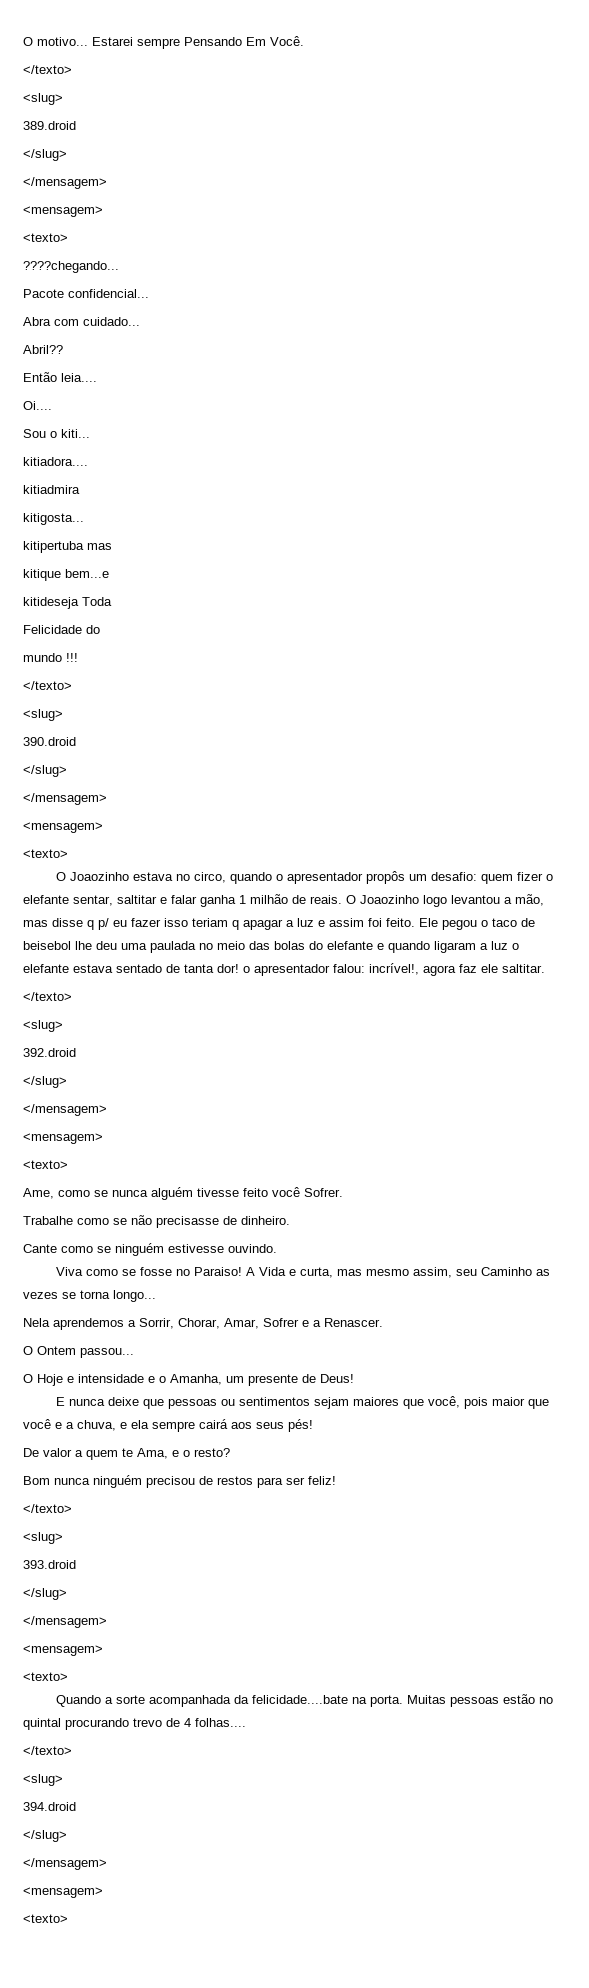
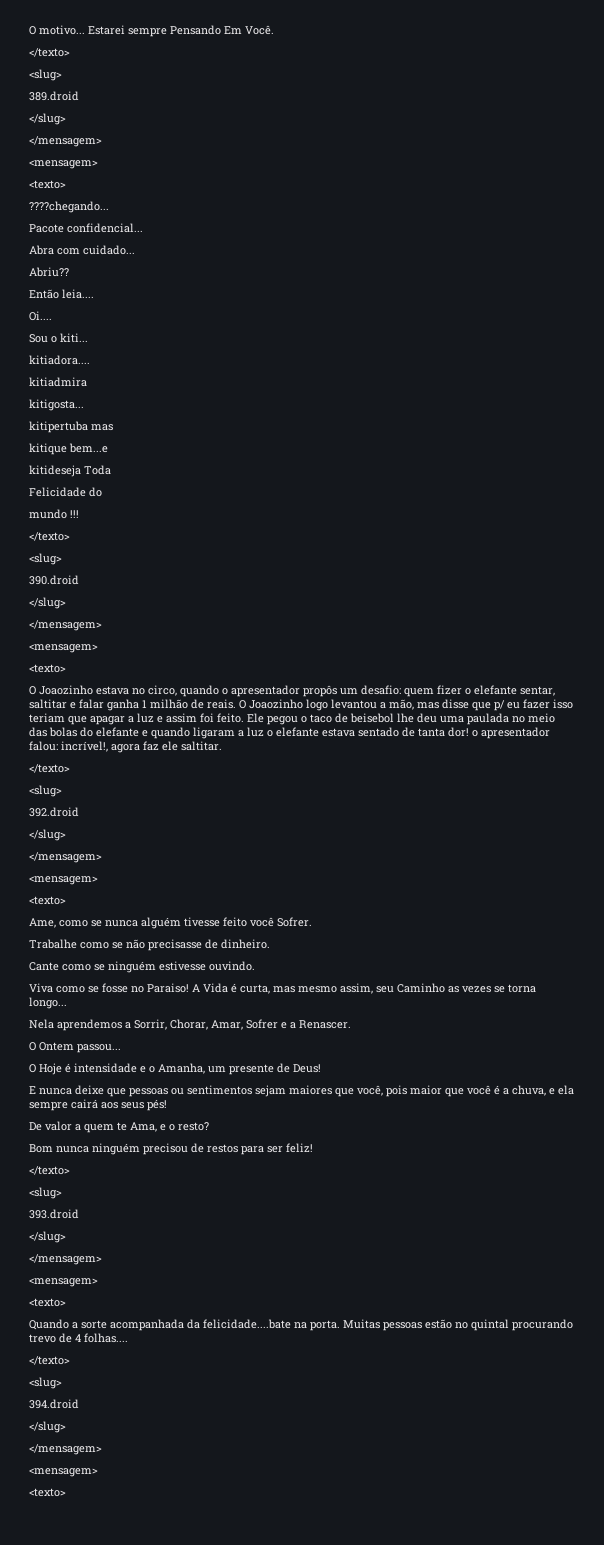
[23,345,63,354] Abril?? -> [29,267,69,277] Abriu??
[87,920,94,930] q -> [472,702,491,711] que
[232,920,239,930] q -> [68,716,87,725] que
[289,1269,297,1276] e -> [231,983,237,993] é
[67,1376,74,1383] e -> [65,1063,71,1073] é
[55,1422,62,1429] e -> [494,1085,500,1095] é

